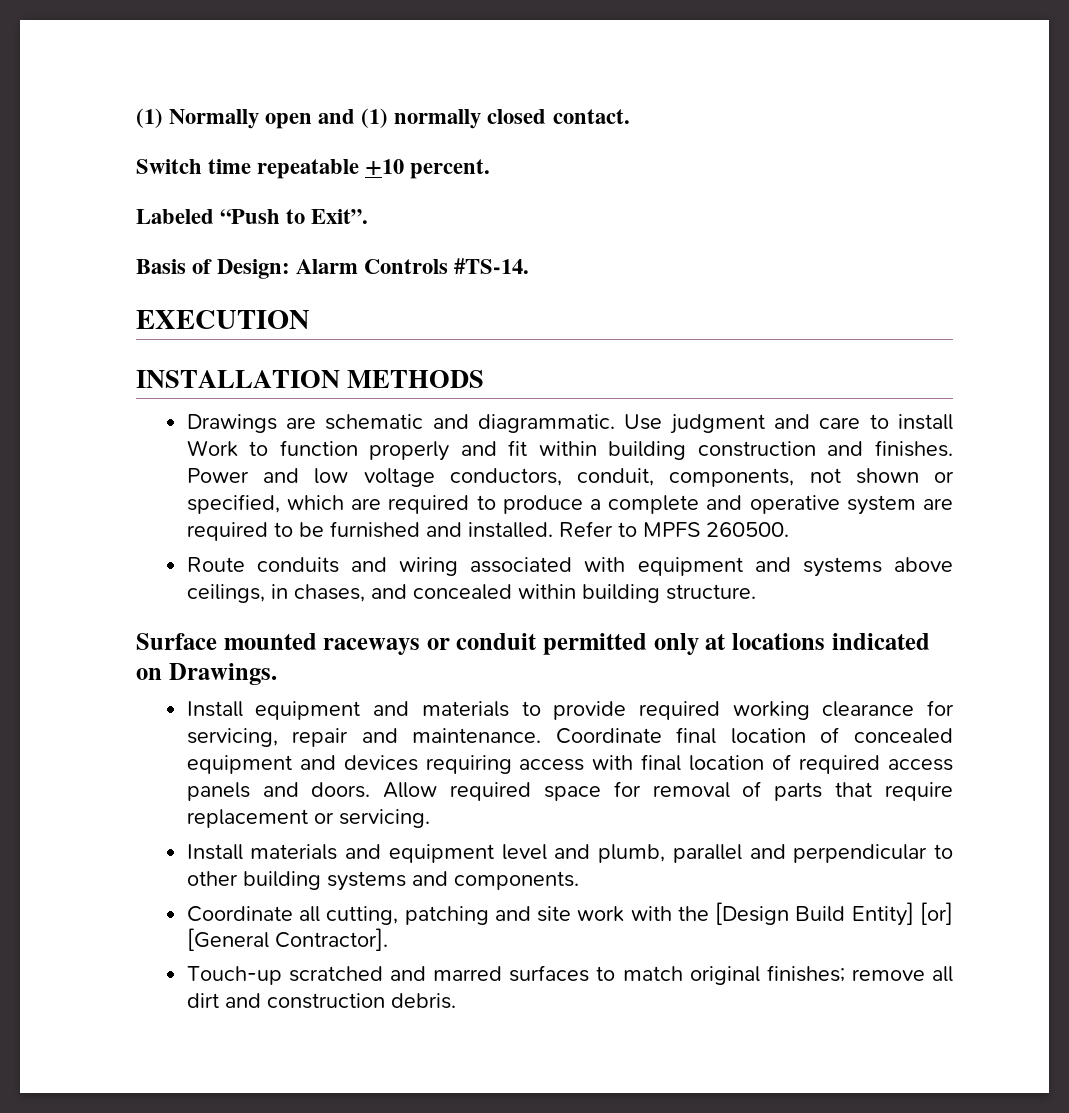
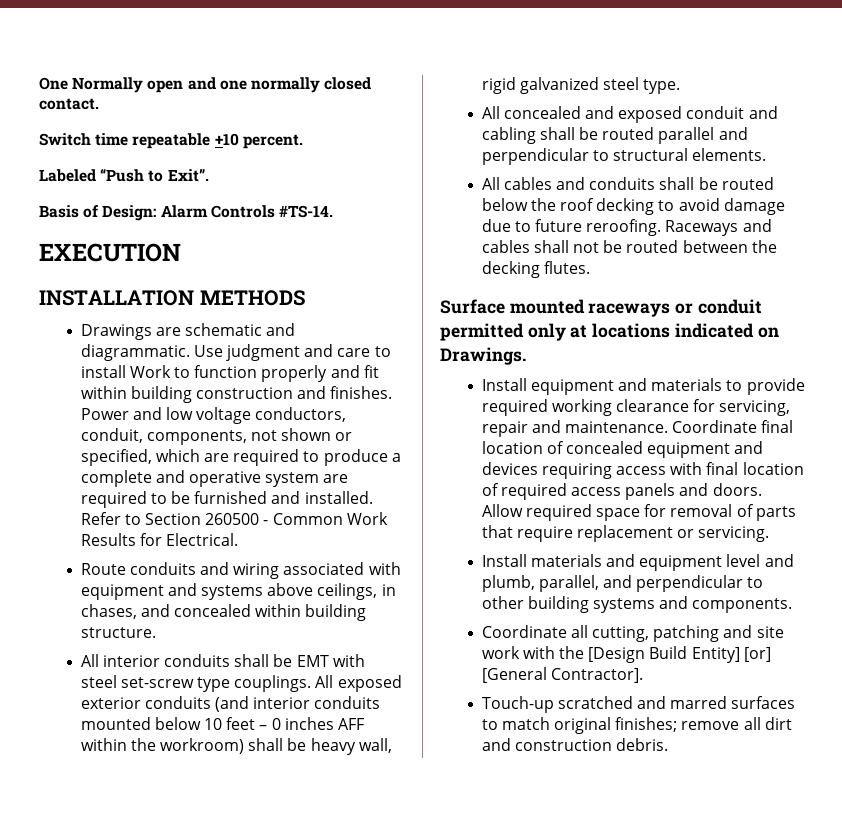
[136,108,163,128] (1) -> [39,77,68,90] One
[361,108,389,128] (1) -> [219,80,247,90] one
[642,522,789,537] MPFS 260500. -> [144,512,388,525] [80,533,238,546] Section 260500 - Common Work Results for Electrical.
(756, 592) none -> [80,654,365,667] [80,675,402,692] [80,696,381,712] [80,717,364,730] [80,738,392,755] [481,77,681,94] [481,106,778,123] [481,127,748,144] [481,148,767,165] [481,177,774,190] [481,198,785,215] [481,219,772,236] [481,240,777,253] [481,261,590,278] // All interior conduits shall be EMT with steel set-screw type couplings. All exposed exterior conduits (and interior conduits mounted below 10 feet – 0 inches AFF within the workroom) shall be heavy wall, rigid galvanized steel type. // All concealed and exposed conduit and cabling shall be routed parallel and perpendicular to structural elements. // All cables and conduits shall be routed below the roof decking to avoid damage due to future reroofing. Raceways and cables shall not be routed between the decking flutes.
[672,844,742,863] parallel -> [538,575,599,592] parallel,

